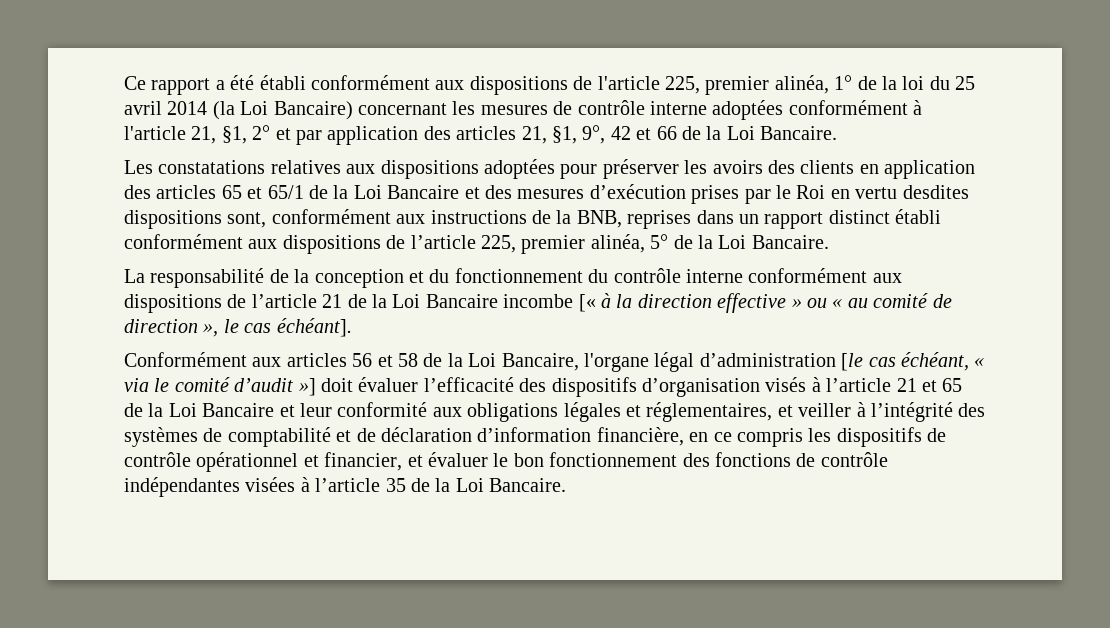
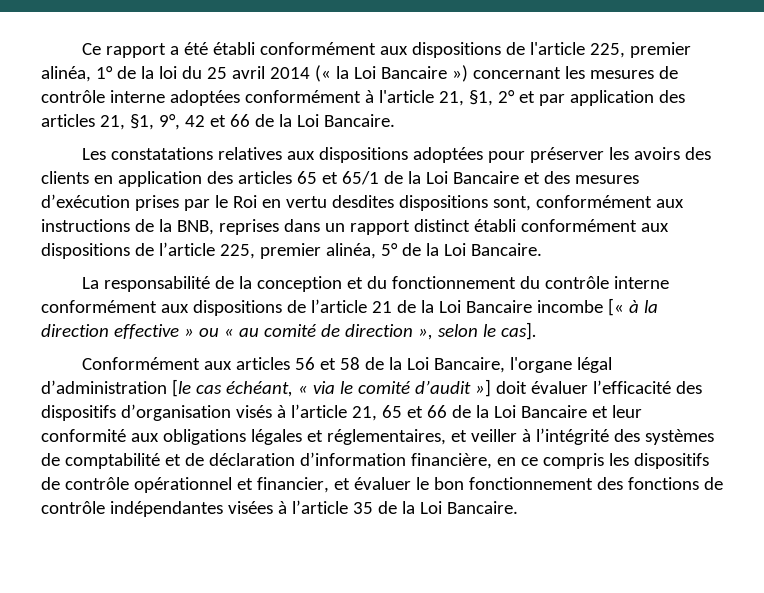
[212,101,353,120] (la Loi Bancaire) -> [314,65,468,82] (« la Loi Bancaire »)
[223,318,352,337] le cas échéant]. -> [437,322,537,340] selon le cas].
[896,378,963,392] 21 et 65 -> [351,405,447,421] 21, 65 et 66

